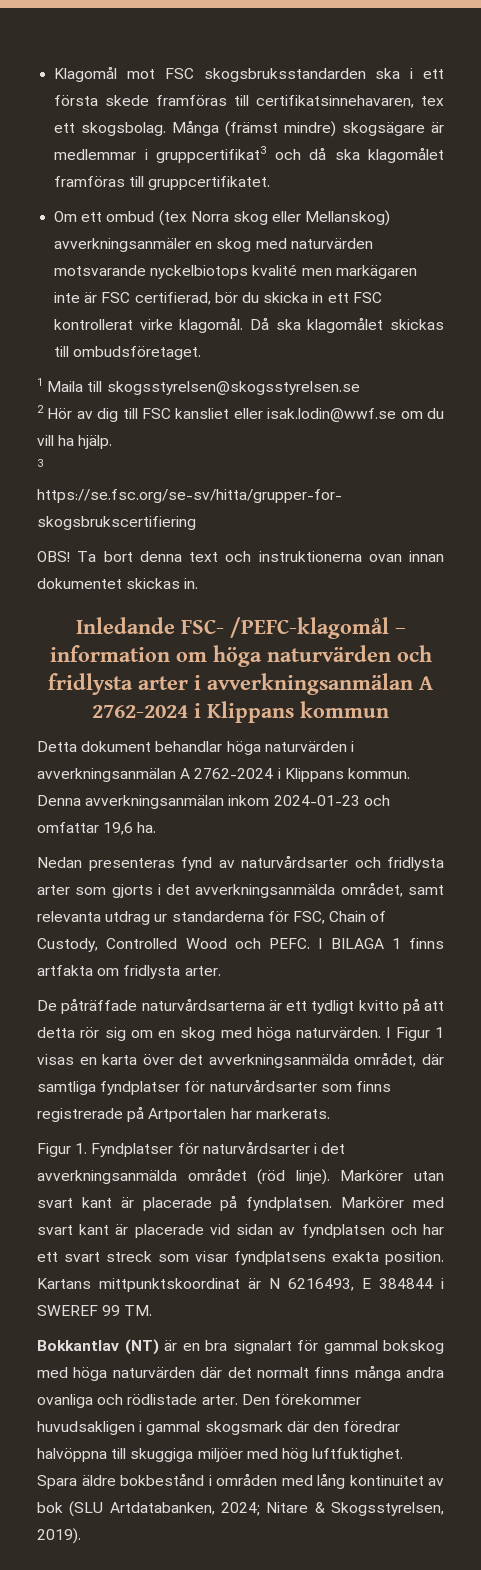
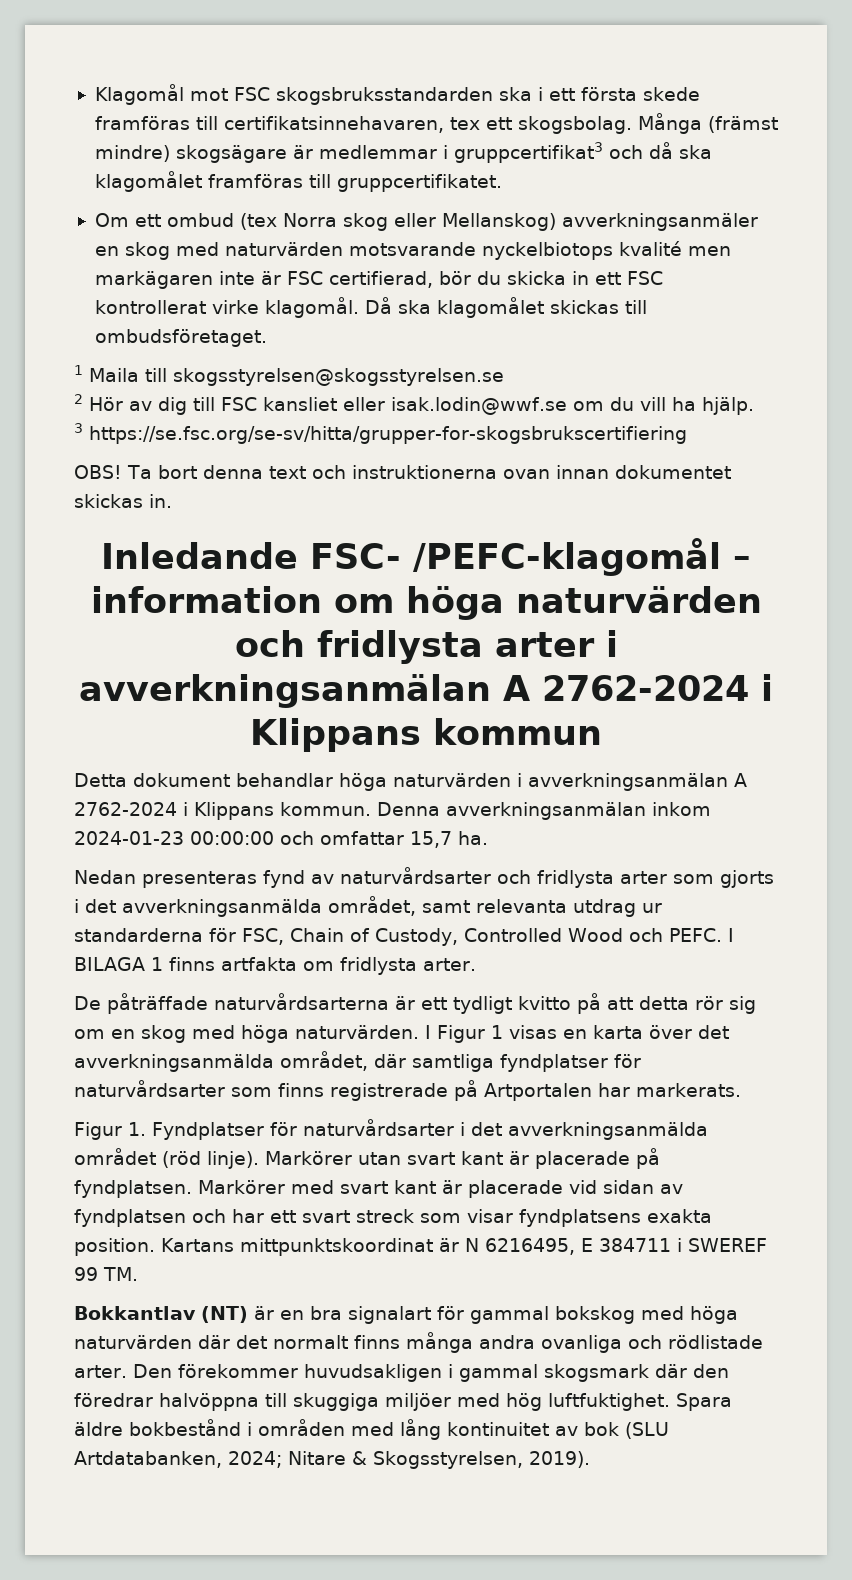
(360, 800) none -> [190,831,274,845] 00:00:00
[103,822,134,835] 19,6 -> [410,831,452,848] 15,7
[288,1278,433,1291] 6216493, E 384844 -> [484,1238,671,1255] 6216495, E 384711

